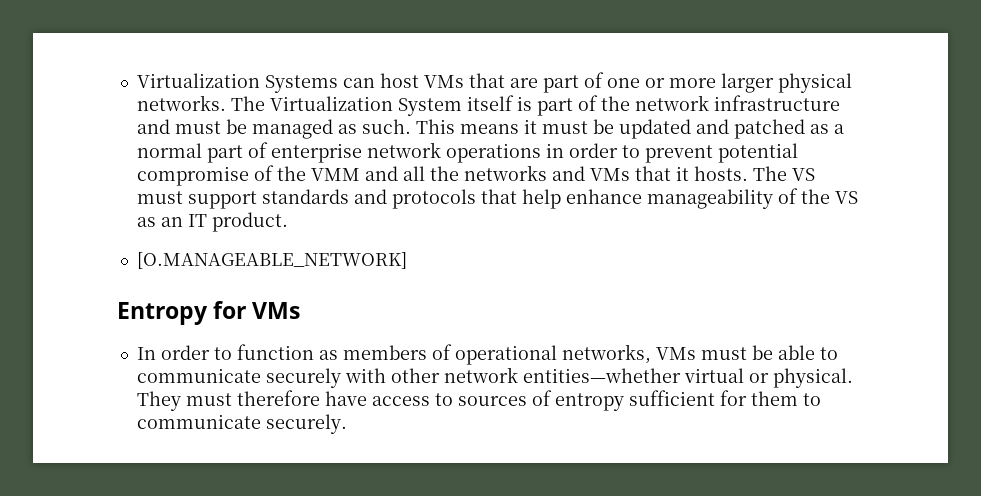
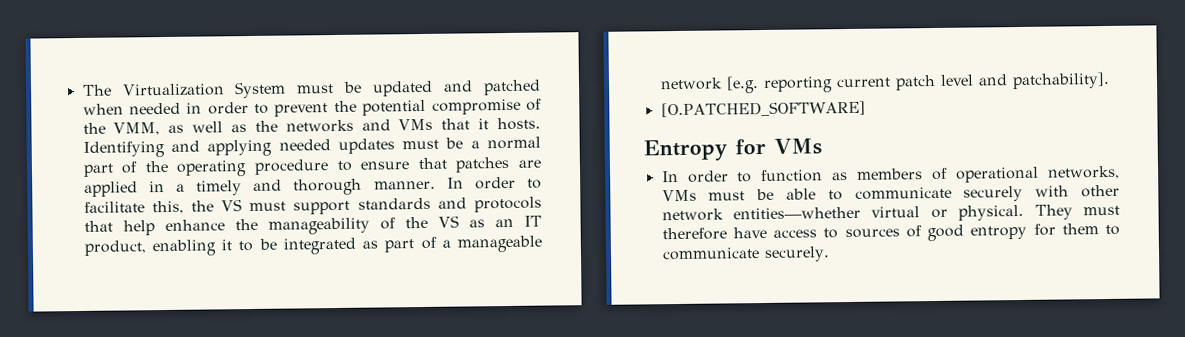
[136,72,852,93] [136,95,840,116] [136,119,537,139] Virtualization Systems can host VMs that are part of one or more larger physical networks. The Virtualization System itself is part of the network infrastructure and must be managed as such. This means it -> [81,81,287,99] The Virtualization System
[809,124,844,134] [136,142,541,163] as a normal part of enterprise network operations -> [82,102,181,115] when needed
(713, 154) none -> [333,100,357,113] the
[310,166,425,181] VMM and all -> [113,121,248,136] VMM, as well as
[752,166,787,181] The -> [82,136,541,158] [82,156,542,177] [83,176,542,197] [83,200,214,215] Identifying and applying needed updates must be a normal part of the operating procedure to ensure that patches are applied in a timely and thorough manner. In order to facilitate this, the
(642, 196) none -> [234,218,258,231] the
[211,212,288,232] [136,252,407,269] product. // [O.MANAGEABLE_NETWORK] -> [83,235,542,257] [659,71,1110,94] [660,100,866,118] product, enabling it to be integrated as part of a manageable network [e.g. reporting current patch level and patchability]. // [O.PATCHED_SOFTWARE]
[554,390,715,411] entropy sufficient -> [927,224,1028,242] good entropy

